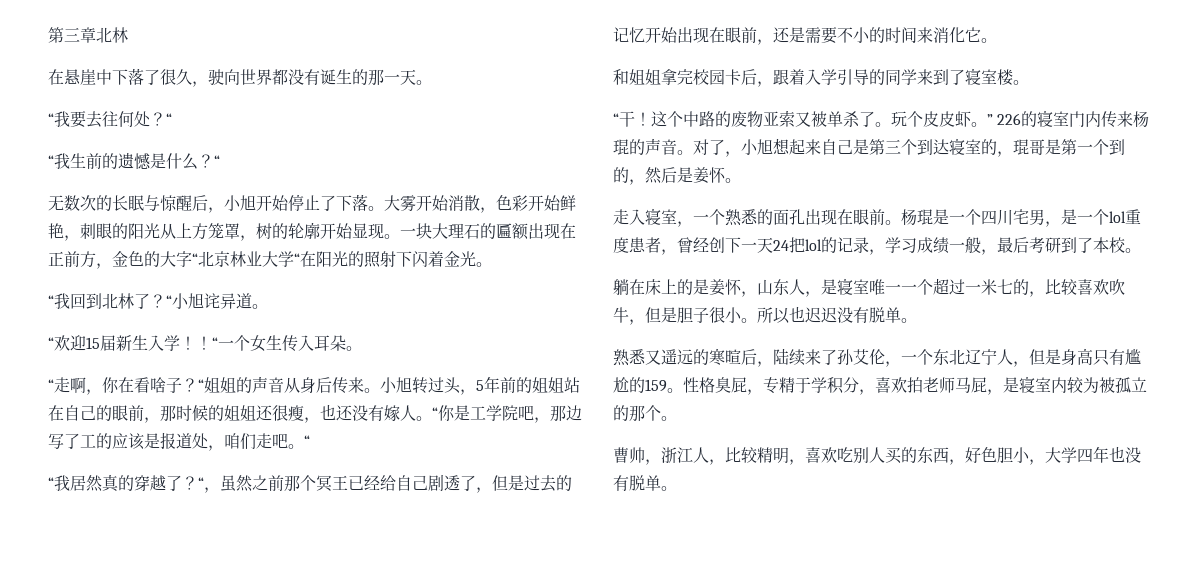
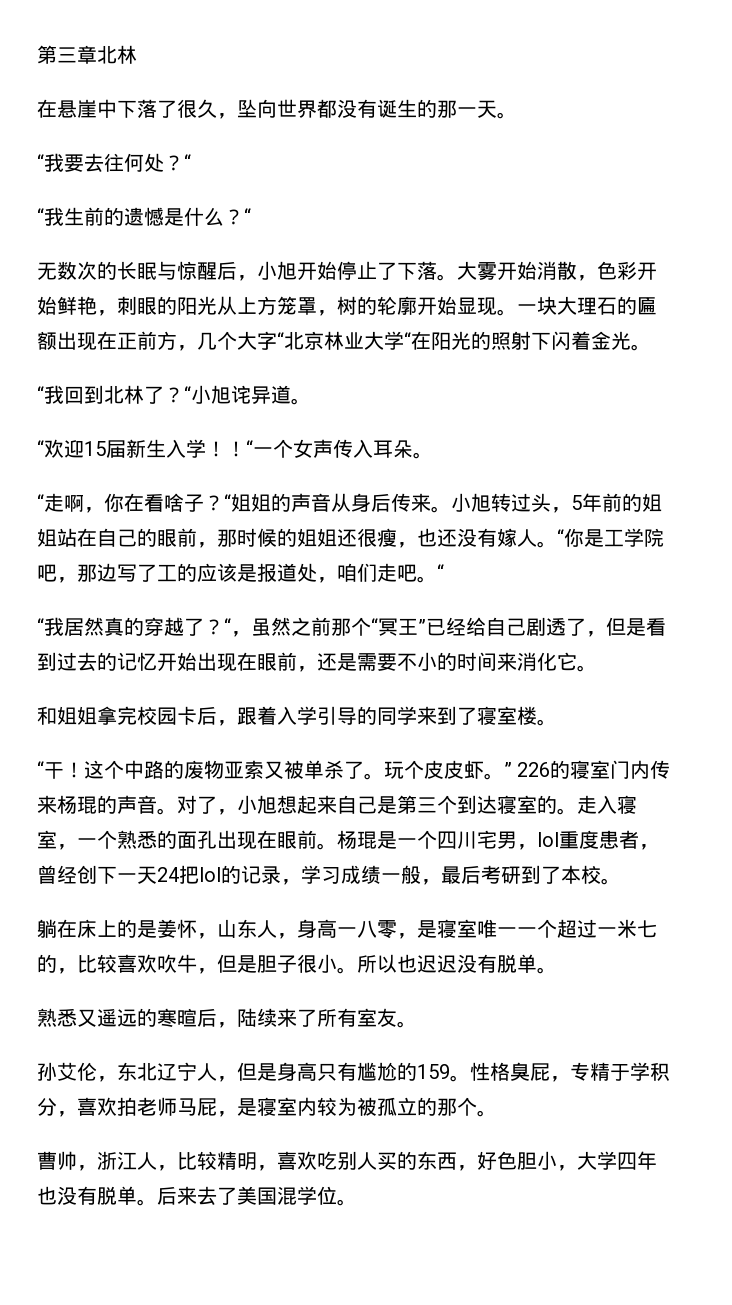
[208,69,224,85] 驶 -> [237,99,257,118] 坠
[112,251,160,267] 金色的 -> [197,331,237,350] 几个
[266,335,282,350] 生 -> [313,439,333,458] 声
[316,475,348,492] 冥王 -> [371,618,426,636] “冥王”
(524, 483) none -> [646,618,666,636] [37,652,57,671] 看到
[997,139,1125,157] [613,167,741,185] ，琨哥是第一个到的，然后是姜怀。 // -> [557,808,577,815] 。
[1061,209,1109,225] 是一个 -> (537, 847) none
(821, 294) none -> [297,919,417,939] 身高一八零，
(837, 357) none -> [317,1008,417,1028] 所有室友。 //
[901,349,933,365] 一个 -> (117, 1079) none
(677, 488) none -> [157,1186,357,1206] 后来去了美国混学位。

